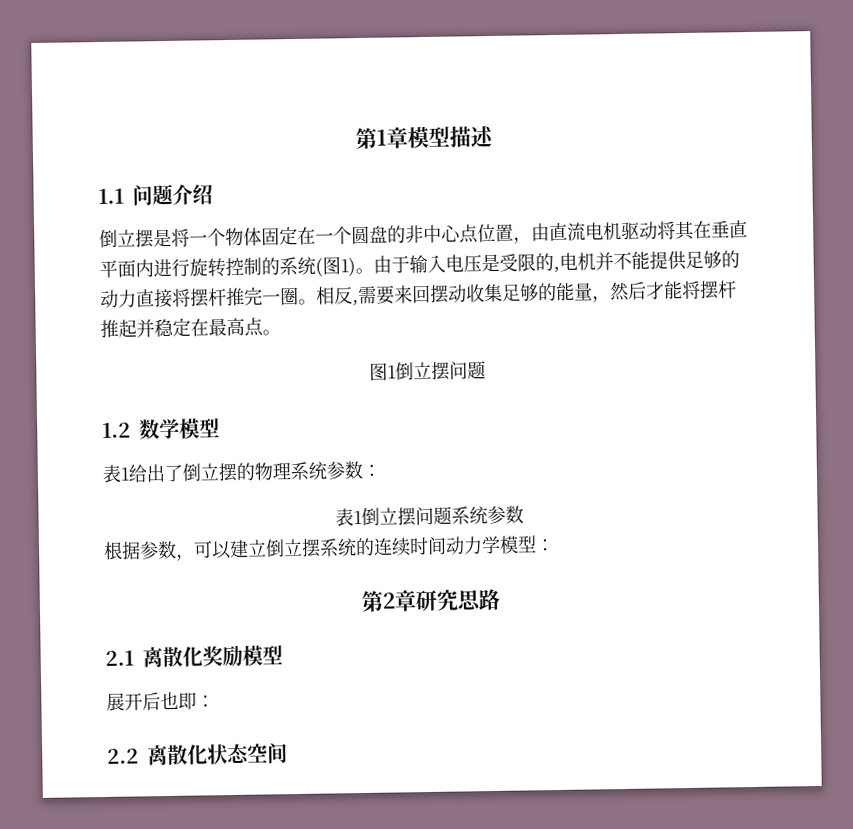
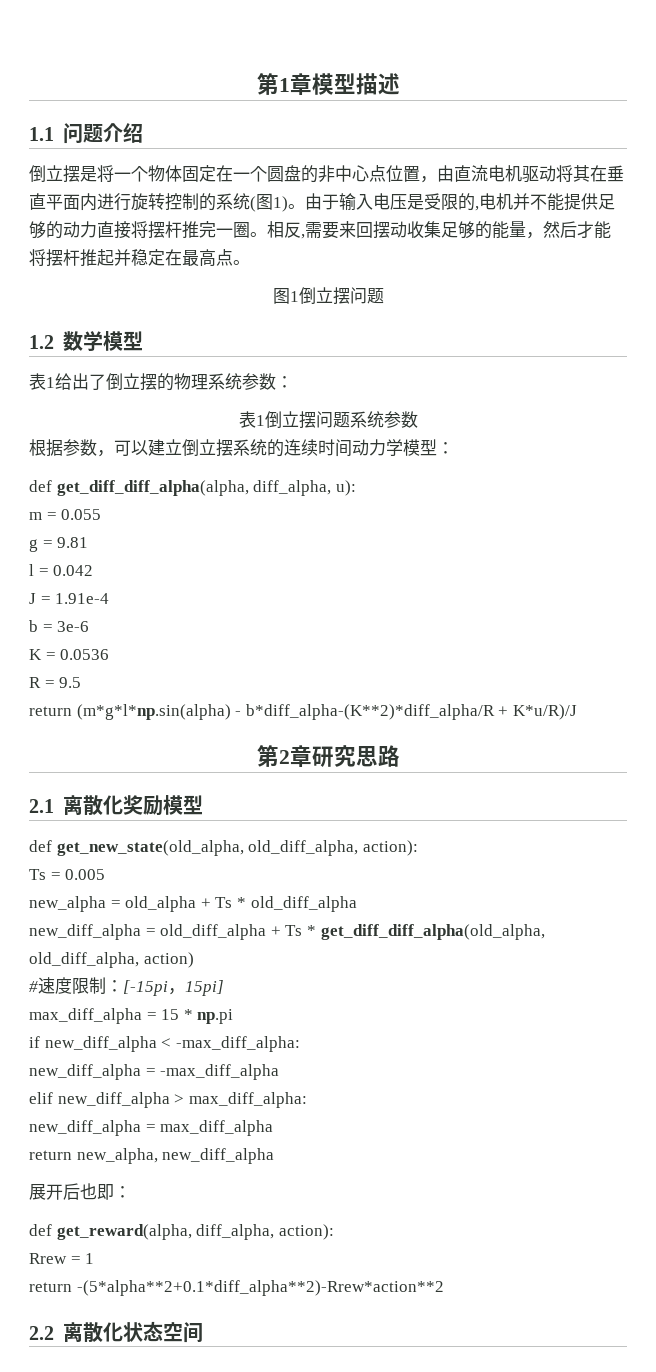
(555, 545) none -> [29,480,356,496] [29,509,102,520] [29,537,89,552] [29,564,94,576] [29,593,110,604] [29,620,90,632] [29,649,110,660] [29,677,82,688] [29,704,577,720] // def get_diff_diff_alpha(alpha, diff_alpha, u): // m = 0.055 // g = 9.81 // l = 0.042 // J = 1.91e-4 // b = 3e-6 // K = 0.0536 // R = 9.5 // return (m*g*l*np.sin(alpha) - b*diff_alpha-(K**2)*diff_alpha/R + K*u/R)/J
[106,691,215,711] 展开后也即： -> [29,840,418,856] [29,869,106,880] [29,896,357,912] [29,924,545,940] [29,952,194,968] [29,977,224,996] [29,1008,234,1024] [29,1036,300,1052] [29,1064,280,1080] [29,1092,307,1108] [29,1120,274,1136] [29,1148,275,1164] [29,1183,131,1200] [29,1224,334,1240] [29,1253,95,1264] [29,1280,444,1296] def get_new_state(old_alpha, old_diff_alpha, action): // Ts = 0.005 // new_alpha = old_alpha + Ts * old_diff_alpha // new_diff_alpha = old_diff_alpha + Ts * get_diff_diff_alpha(old_alpha, old_diff_alpha, action) // #速度限制：[-15pi，15pi] // max_diff_alpha = 15 * np.pi // if new_diff_alpha < -max_diff_alpha: // new_diff_alpha = -max_diff_alpha // elif new_diff_alpha > max_diff_alpha: // new_diff_alpha = max_diff_alpha // return new_alpha, new_diff_alpha // 展开后也即： // def get_reward(alpha, diff_alpha, action): // Rrew = 1 // return -(5*alpha**2+0.1*diff_alpha**2)-Rrew*action**2

